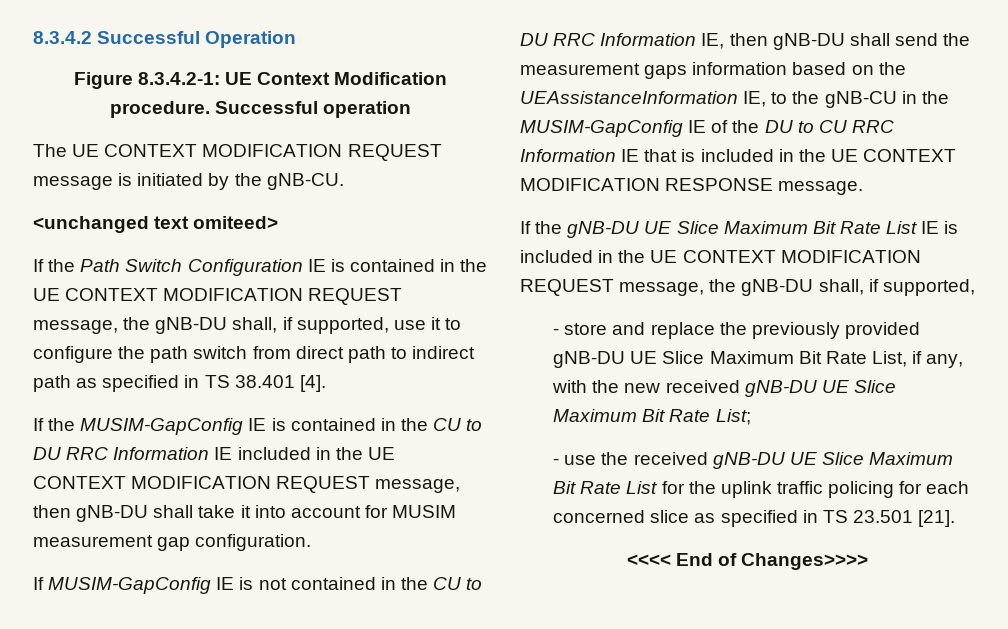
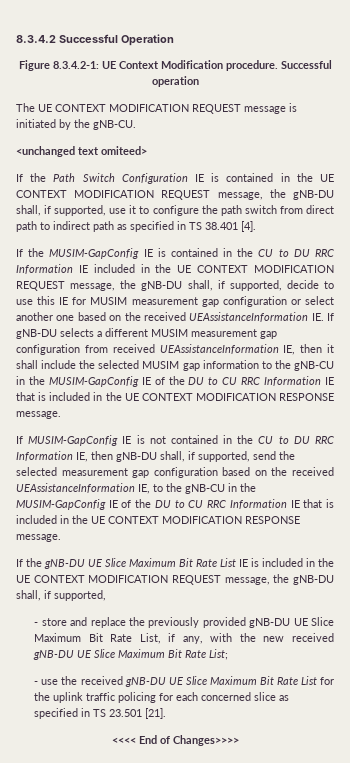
[33,505,457,522] [33,534,312,551] then gNB-DU shall take it into account for MUSIM measurement gap configuration. -> [120,280,334,291] [16,296,334,307] [16,312,334,322] [16,328,277,339] [16,344,334,355] [16,360,334,371] [16,376,334,387] [16,392,334,401] [16,411,61,419] the gNB-DU shall, if supported, decide to use this IE for MUSIM measurement gap configuration or select another one based on the received UEAssistanceInformation IE. If gNB-DU selects a different MUSIM measurement gap configuration from received UEAssistanceInformation IE, then it shall include the selected MUSIM gap information to the gNB-CU in the MUSIM-GapConfig IE of the DU to CU RRC Information IE that is included in the UE CONTEXT MODIFICATION RESPONSE message.
[849,33,971,46] [520,62,906,79] shall send the measurement gaps information based on the -> [160,451,295,462] [16,467,334,478] shall, if supported, send the selected measurement gap configuration based on the received

